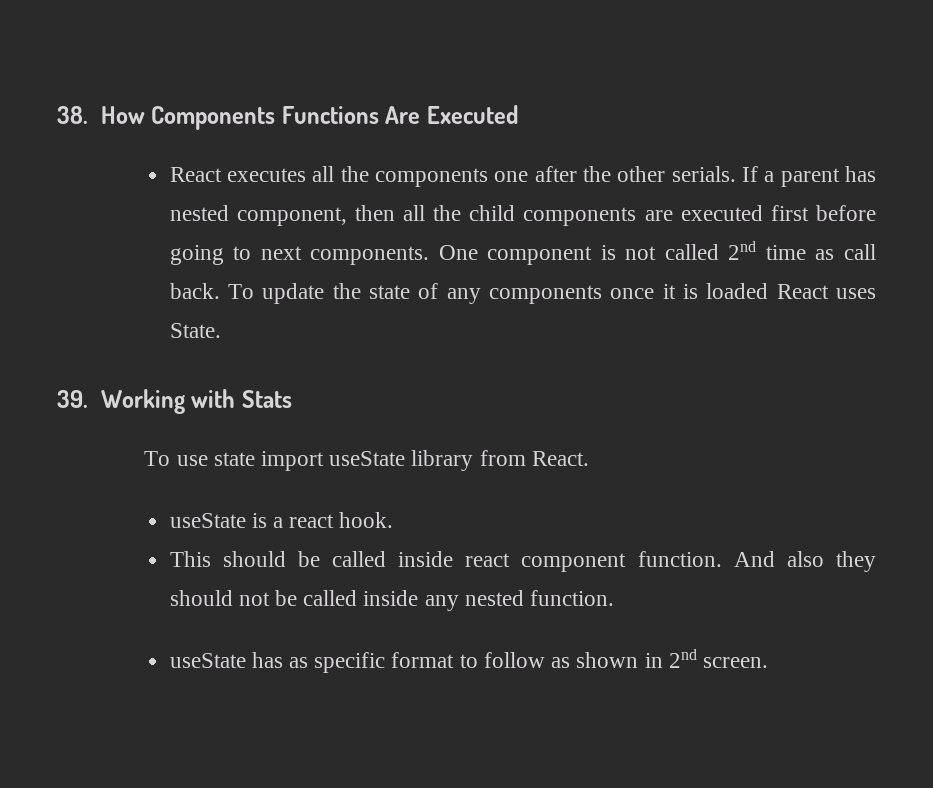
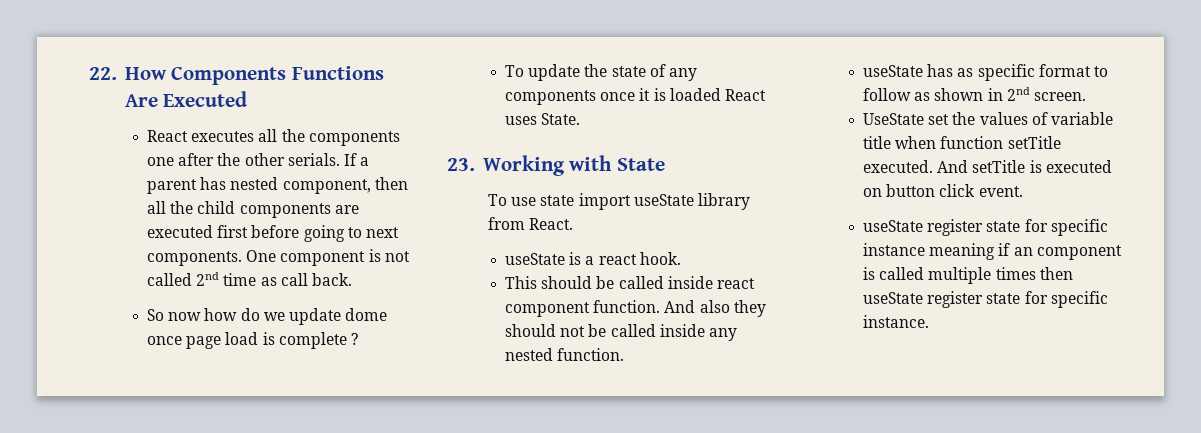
[57,106,88,124] 38. -> [89,67,117,80] 22.
(220, 291) none -> [146,308,388,325] [146,332,358,349] // So now how do we update dome once page load is complete ? //
[57,390,88,408] 39. -> [447,158,475,171] 23.
[241,390,292,408] Stats -> [617,158,666,171] State
(768, 662) none -> [862,112,1113,125] [862,136,1061,149] [862,160,1112,173] [862,184,1023,197] [862,219,1108,236] [862,243,1122,260] [862,267,1073,284] [862,291,1108,308] [862,315,929,328] // UseState set the values of variable title when function setTitle executed. And setTitle is executed on button click event. // useState register state for specific instance meaning if an component is called multiple times then useState register state for specific instance.

